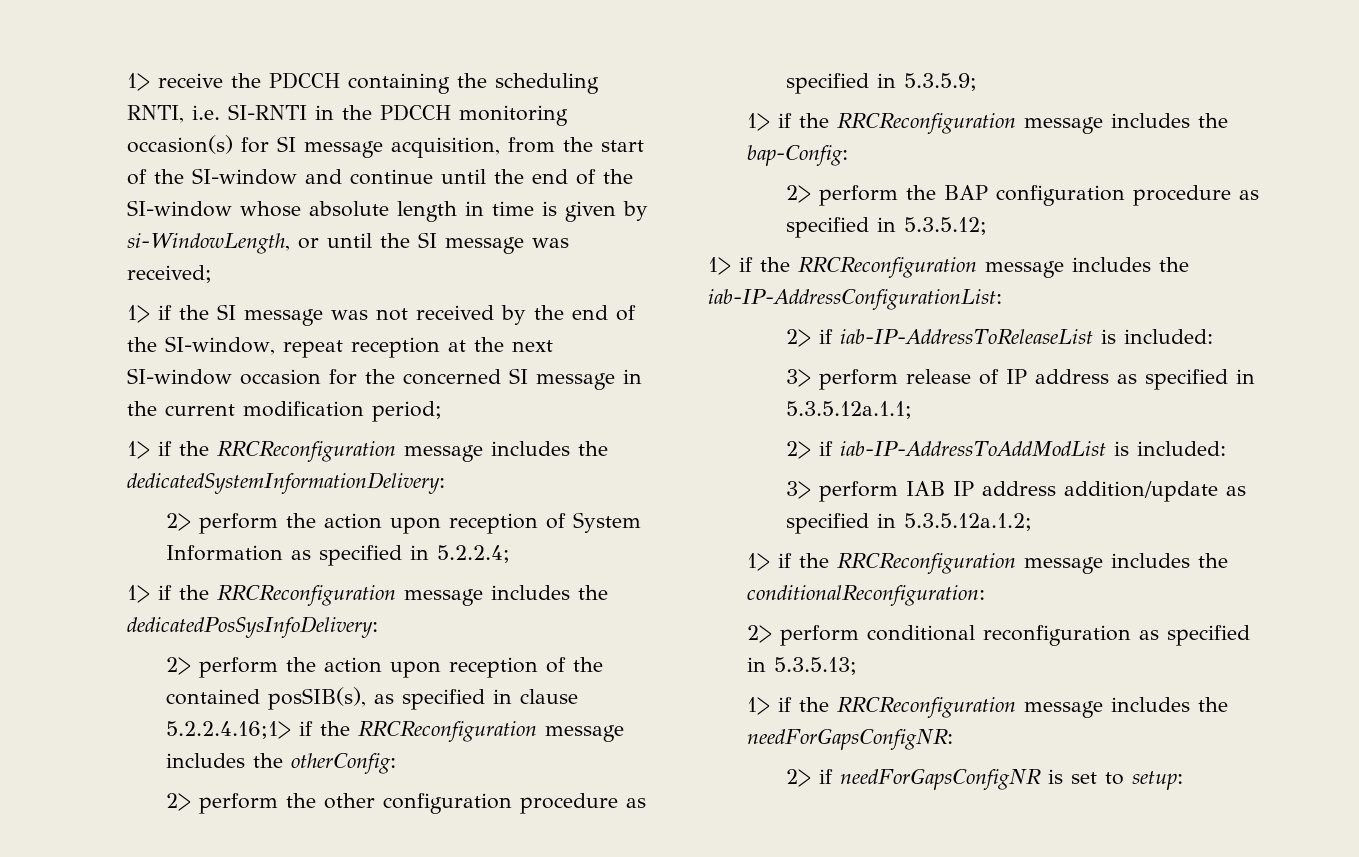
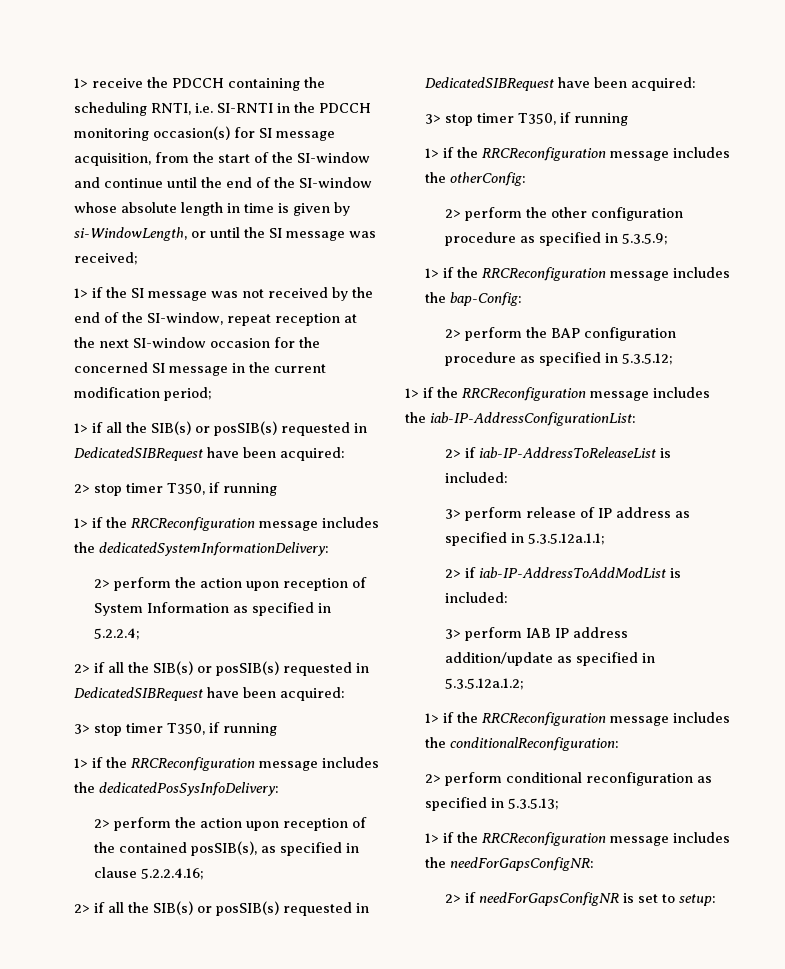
(442, 411) none -> [73,421,367,436] [73,447,345,461] [73,482,277,496] // 1> if all the SIB(s) or posSIB(s) requested in DedicatedSIBRequest have been acquired: // 2> stop timer T350, if running
(510, 554) none -> [73,661,369,676] [73,687,345,701] [73,722,277,736] // 2> if all the SIB(s) or posSIB(s) requested in DedicatedSIBRequest have been acquired: // 3> stop timer T350, if running
[165,721,291,739] 5.2.2.4.16;1> -> [140,868,204,880] [73,901,369,916] [424,77,696,91] [424,112,628,126] [424,148,439,158] 5.2.2.4.16; // 2> if all the SIB(s) or posSIB(s) requested in DedicatedSIBRequest have been acquired: // 3> stop timer T350, if running // 1>

